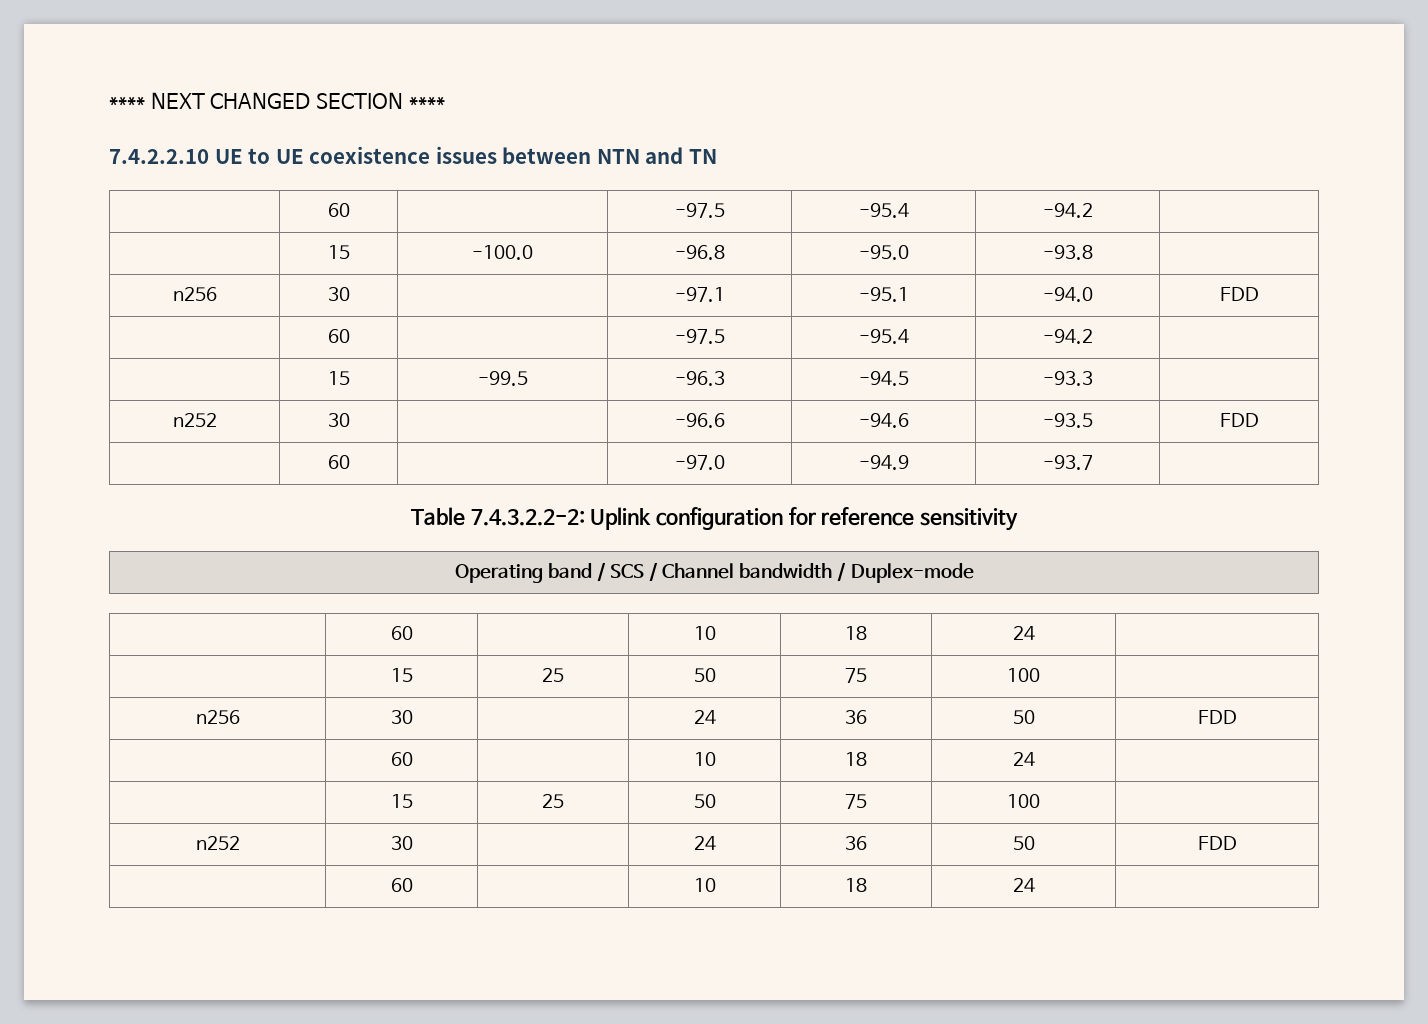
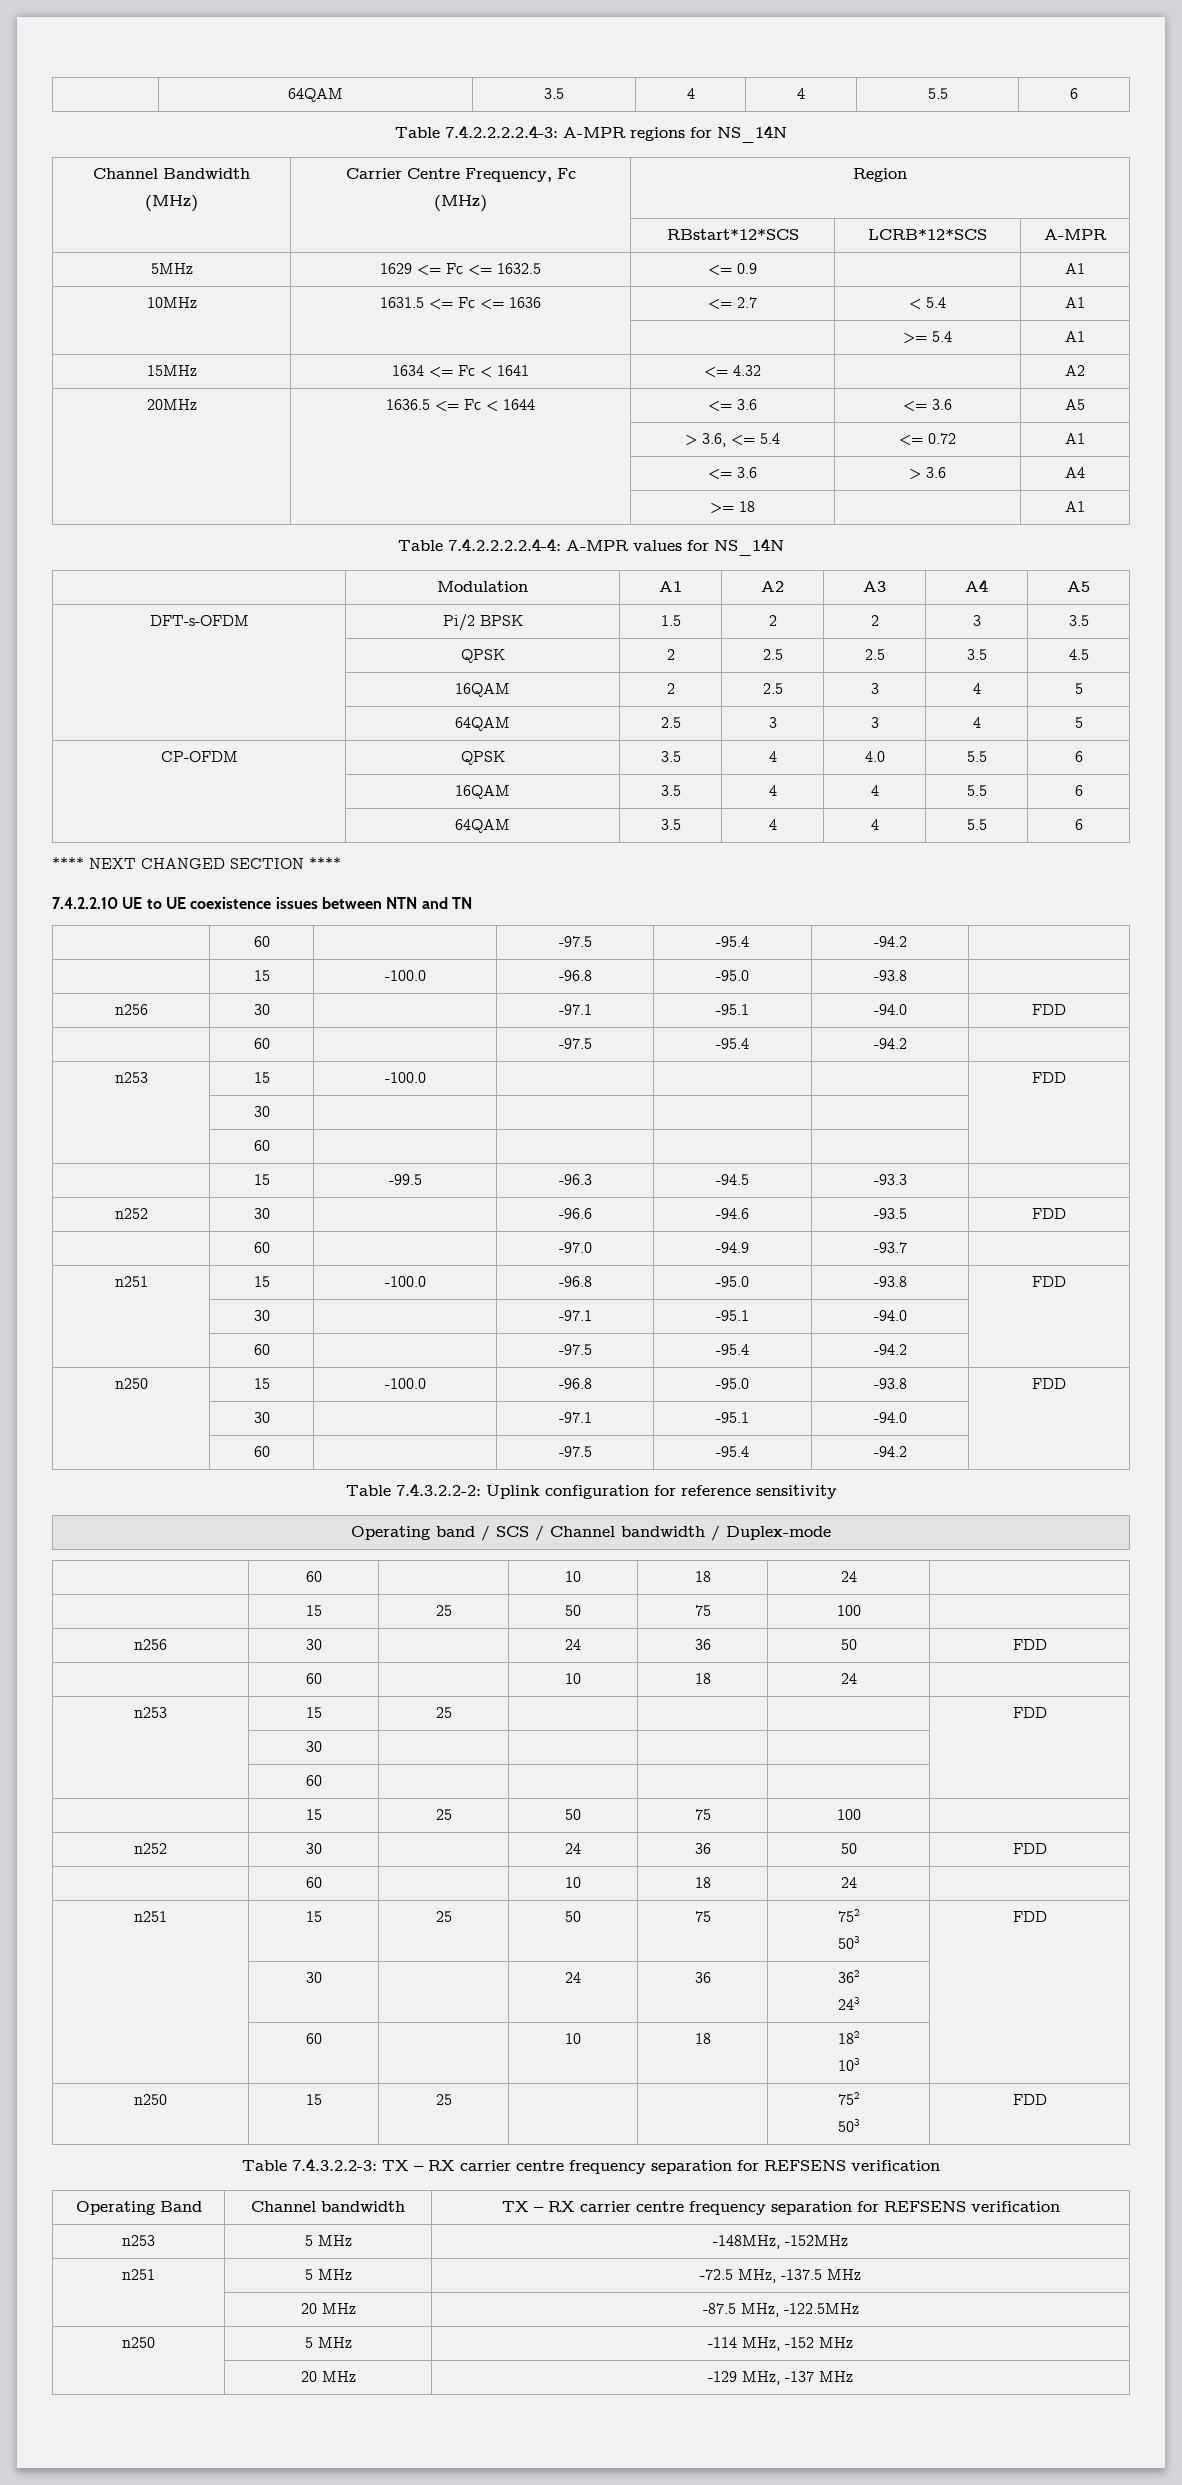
(109, 102) none -> [288,88,343,102] [544,88,564,99] [686,88,695,99] [797,88,805,99] [927,88,948,99] [1070,88,1078,99] [395,125,787,143] [93,168,250,179] [145,195,198,212] [345,168,576,182] [434,195,487,212] [853,168,908,182] [666,229,799,240] [868,229,987,240] [1044,229,1107,240] [150,263,193,274] [380,263,541,275] [708,263,757,275] [1065,263,1085,274] [146,297,197,308] [380,297,541,309] [708,297,757,309] [909,297,946,309] [1065,297,1085,308] [903,331,952,344] [1065,331,1085,342] [146,365,197,376] [392,365,529,377] [704,365,761,377] [1065,365,1085,376] [146,399,197,410] [386,399,535,411] [708,399,757,411] [903,399,952,411] [1065,399,1085,410] [685,433,780,447] [899,433,956,445] [1065,433,1085,444] [708,467,757,479] [909,467,946,480] [1065,467,1085,478] [710,501,755,514] [1065,501,1085,512] [398,538,784,556] [437,581,528,592] [659,581,682,592] [761,581,784,592] [863,581,886,592] [965,579,988,592] [1067,581,1090,592] [149,615,249,626] [442,614,523,631] [660,615,681,626] [768,615,777,626] [870,615,879,626] [972,615,981,626] [1068,615,1089,626] [460,649,505,663] [666,649,675,660] [762,649,783,660] [864,649,885,660] [966,649,987,660] [1068,649,1089,660] [455,683,510,697] [666,683,675,694] [762,683,783,694] [870,683,879,694] [972,683,981,694] [1074,683,1083,694] [455,717,510,731] [660,717,681,728] [768,717,777,728] [870,717,879,728] [972,717,981,728] [1074,717,1083,728] [160,751,238,762] [460,751,505,765] [660,751,681,762] [768,751,777,762] [864,751,885,762] [966,751,987,762] [1074,751,1083,762] [455,785,510,799] [660,785,681,796] [768,785,777,796] [870,785,879,796] [966,785,987,796] [1074,785,1083,796] [455,819,510,833] [660,819,681,830] [768,819,777,830] [870,819,879,830] [966,819,987,830] [1074,819,1083,830] | 64QAM | 3.5 | 4 | 4 | 5.5 | 6 // Table 7.4.2.2.2.2.4-3: A-MPR regions for NS_14N // Channel Bandwidth // (MHz) | Carrier Centre Frequency, Fc // (MHz) | Region // | | RBstart*12*SCS | LCRB*12*SCS | A-MPR // 5MHz | 1629 <= Fc <= 1632.5 | <= 0.9 | | A1 // 10MHz | 1631.5 <= Fc <= 1636 | <= 2.7 | < 5.4 | A1 // | | | >= 5.4 | A1 // 15MHz | 1634 <= Fc < 1641 | <= 4.32 | | A2 // 20MHz | 1636.5 <= Fc < 1644 | <= 3.6 | <= 3.6 | A5 // | | > 3.6, <= 5.4 | <= 0.72 | A1 // | | <= 3.6 | > 3.6 | A4 // | | >= 18 | | A1 // Table 7.4.2.2.2.2.4-4: A-MPR values for NS_14N // | Modulation | A1 | A2 | A3 | A4 | A5 // DFT-s-OFDM | Pi/2 BPSK | 1.5 | 2 | 2 | 3 | 3.5 // | QPSK | 2 | 2.5 | 2.5 | 3.5 | 4.5 // | 16QAM | 2 | 2.5 | 3 | 4 | 5 // | 64QAM | 2.5 | 3 | 3 | 4 | 5 // CP-OFDM | QPSK | 3.5 | 4 | 4.0 | 5.5 | 6 // | 16QAM | 3.5 | 4 | 4 | 5.5 | 6 // | 64QAM | 3.5 | 4 | 4 | 5.5 | 6 //
(1093, 336) none -> [114,1072,148,1083] [253,1072,270,1083] [384,1072,426,1083] [1032,1072,1066,1083] [253,1106,270,1117] [253,1140,270,1151] // n253 | 15 | -100.0 | | | | FDD // | 30 | | | | | // | 60 | | | | |
(1093, 462) none -> [114,1276,148,1287] [253,1276,270,1287] [384,1276,426,1287] [558,1276,592,1287] [716,1276,749,1287] [873,1276,907,1287] [1032,1276,1066,1287] [253,1310,270,1321] [558,1310,592,1321] [716,1310,749,1321] [873,1310,907,1321] [253,1344,270,1355] [558,1344,592,1355] [716,1344,749,1355] [873,1344,907,1355] [114,1378,148,1389] [253,1378,270,1389] [384,1378,426,1389] [558,1378,592,1389] [716,1378,749,1389] [873,1378,907,1389] [1032,1378,1066,1389] [253,1412,270,1423] [558,1412,592,1423] [716,1412,749,1423] [873,1412,907,1423] [253,1446,270,1457] [558,1446,592,1457] [716,1446,749,1457] [873,1446,907,1457] // n251 | 15 | -100.0 | -96.8 | -95.0 | -93.8 | FDD // | 30 | | -97.1 | -95.1 | -94.0 | // | 60 | | -97.5 | -95.4 | -94.2 | // n250 | 15 | -100.0 | -96.8 | -95.0 | -93.8 | FDD // | 30 | | -97.1 | -95.1 | -94.0 | // | 60 | | -97.5 | -95.4 | -94.2 |
(1035, 759) none -> [134,1707,167,1718] [305,1707,322,1718] [435,1707,452,1718] [1012,1707,1047,1718] [305,1741,322,1752] [305,1775,322,1786] // n253 | 15 | 25 | | | | FDD // | 30 | | | | | // | 60 | | | | |
(1035, 885) none -> [134,1911,167,1922] [305,1911,322,1922] [435,1911,452,1922] [565,1911,581,1922] [694,1911,711,1922] [837,1909,860,1922] [837,1936,860,1949] [1012,1911,1047,1922] [305,1972,322,1983] [565,1972,581,1983] [694,1972,711,1983] [837,1970,860,1983] [837,1997,860,2010] [305,2033,322,2044] [565,2033,581,2044] [694,2033,711,2044] [837,2031,860,2044] [837,2058,860,2071] [134,2094,167,2105] [305,2094,322,2105] [435,2094,452,2105] [837,2092,860,2105] [837,2119,860,2132] [1012,2094,1047,2105] [242,2158,940,2174] [75,2201,202,2215] [251,2201,405,2212] [501,2201,1060,2215] [122,2235,155,2246] [304,2235,352,2246] [713,2235,849,2249] [122,2269,155,2280] [304,2269,352,2280] [700,2269,862,2283] [300,2303,356,2314] [702,2303,859,2317] [122,2337,155,2348] [304,2337,352,2348] [708,2337,854,2351] [300,2371,356,2382] [708,2371,854,2385] // n251 | 15 | 25 | 50 | 75 | 752 // 503 | FDD // | 30 | | 24 | 36 | 362 // 243 | // | 60 | | 10 | 18 | 182 // 103 | // n250 | 15 | 25 | | | 752 // 503 | FDD // Table 7.4.3.2.2-3: TX – RX carrier centre frequency separation for REFSENS verification // Operating Band | Channel bandwidth | TX – RX carrier centre frequency separation for REFSENS verification // n253 | 5 MHz | -148MHz, -152MHz // n251 | 5 MHz | -72.5 MHz, -137.5 MHz // | 20 MHz | -87.5 MHz, -122.5MHz // n250 | 5 MHz | -114 MHz, -152 MHz // | 20 MHz | -129 MHz, -137 MHz

